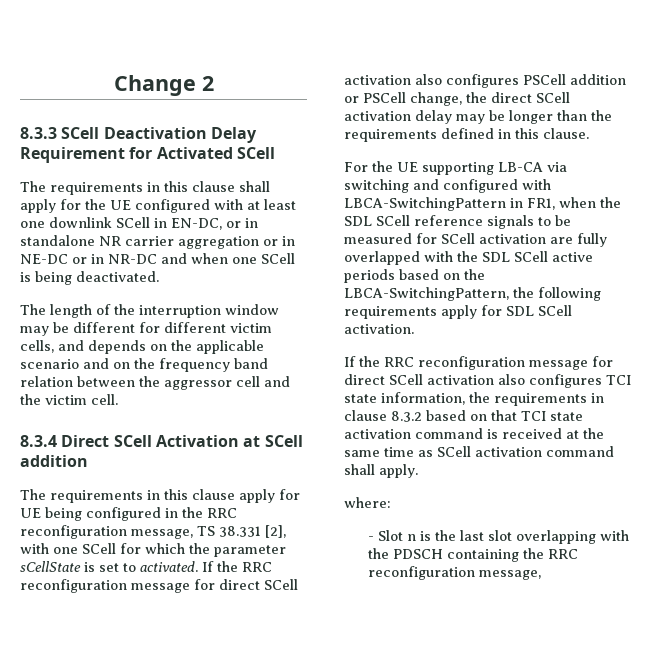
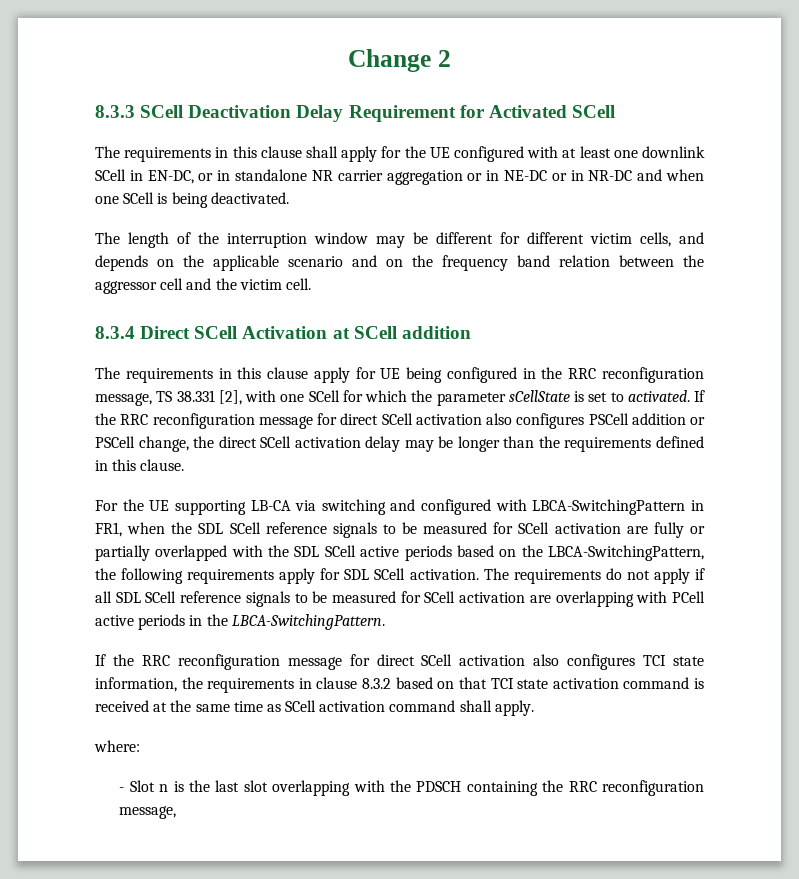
(607, 240) none -> [689,526,705,534] [95,545,150,561] or partially
(414, 329) none -> [483,568,706,584] [95,591,705,607] [95,614,385,630] The requirements do not apply if all SDL SCell reference signals to be measured for SCell activation are overlapping with PCell active periods in the LBCA-SwitchingPattern.

